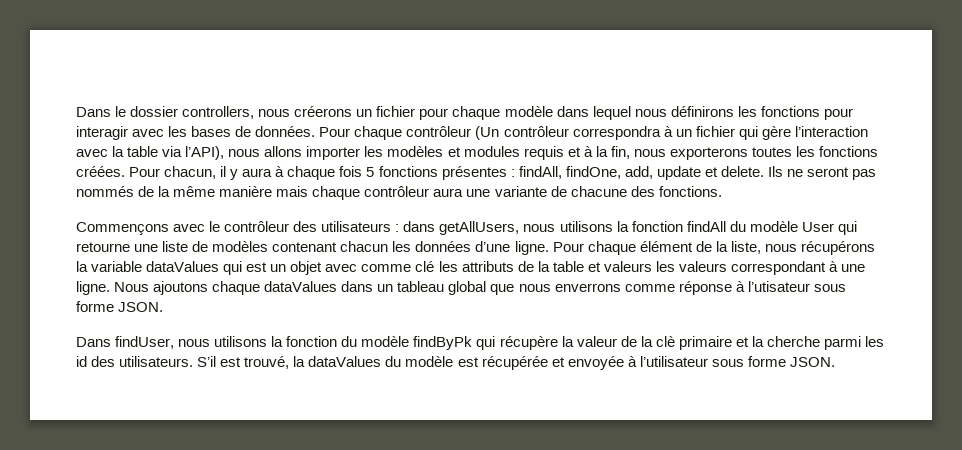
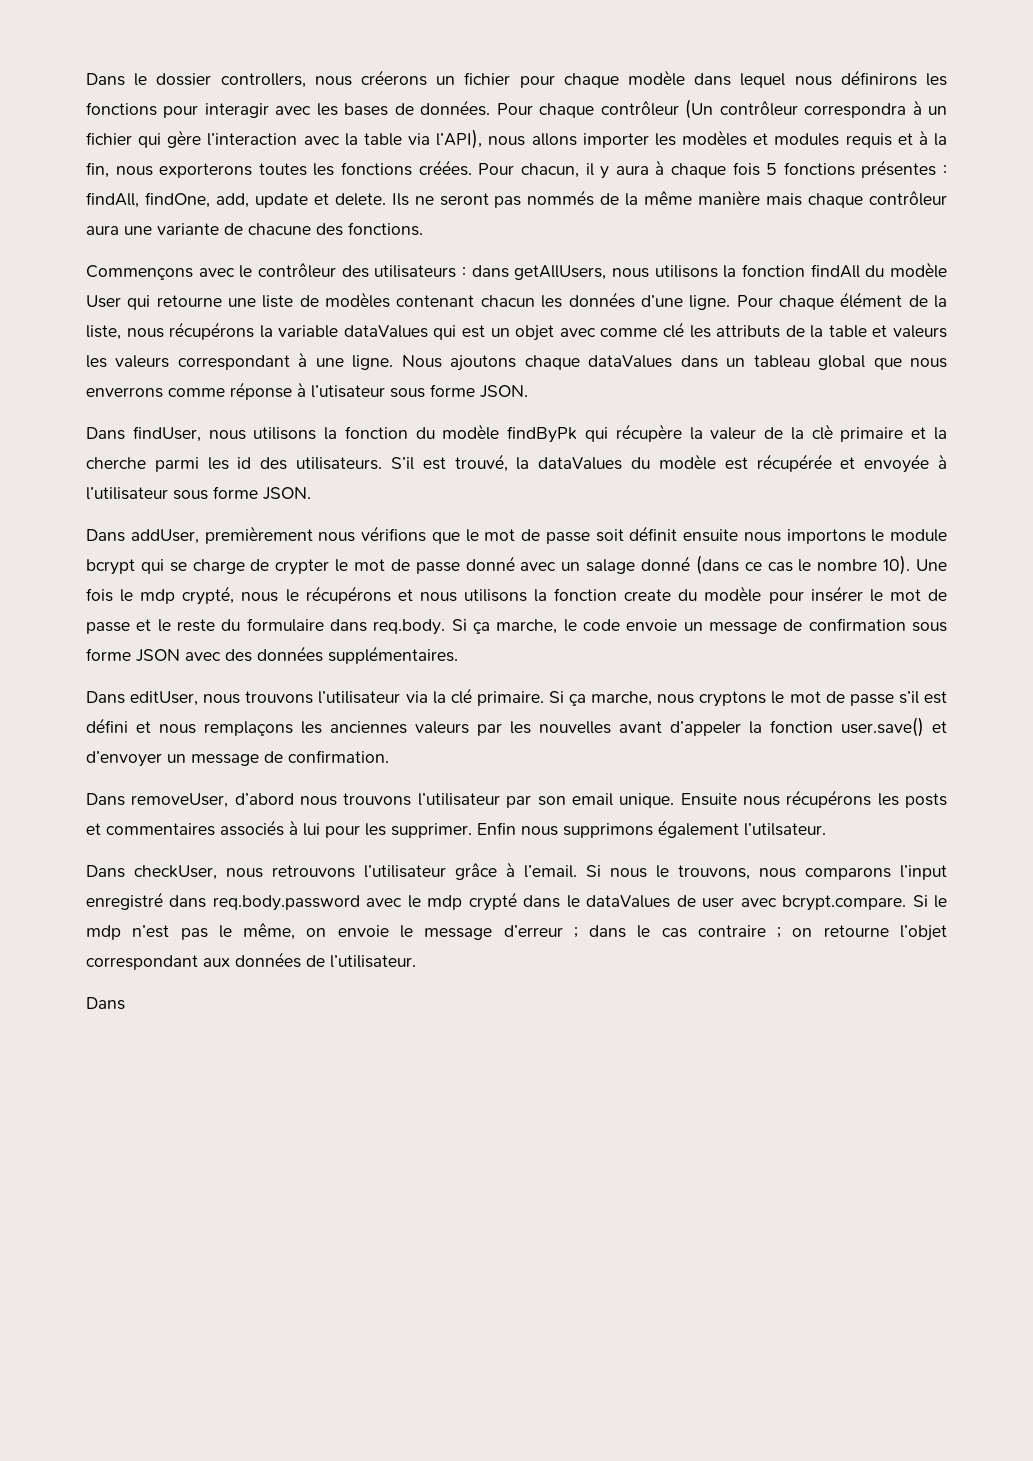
(835, 362) none -> [86,526,947,544] [86,555,948,575] [86,586,947,605] [86,618,948,635] [86,646,458,664] [86,688,947,707] [86,717,947,737] [86,750,389,767] [86,790,948,808] [86,820,826,838] [86,862,947,880] [86,892,947,911] [86,923,948,941] [86,952,416,970] [86,997,125,1010] // Dans addUser, premièrement nous vérifions que le mot de passe soit définit ensuite nous importons le module bcrypt qui se charge de crypter le mot de passe donné avec un salage donné (dans ce cas le nombre 10). Une fois le mdp crypté, nous le récupérons et nous utilisons la fonction create du modèle pour insérer le mot de passe et le reste du formulaire dans req.body. Si ça marche, le code envoie un message de confirmation sous forme JSON avec des données supplémentaires. // Dans editUser, nous trouvons l’utilisateur via la clé primaire. Si ça marche, nous cryptons le mot de passe s’il est défini et nous remplaçons les anciennes valeurs par les nouvelles avant d’appeler la fonction user.save() et d’envoyer un message de confirmation. // Dans removeUser, d’abord nous trouvons l’utilisateur par son email unique. Ensuite nous récupérons les posts et commentaires associés à lui pour les supprimer. Enfin nous supprimons également l’utilsateur. // Dans checkUser, nous retrouvons l’utilisateur grâce à l’email. Si nous le trouvons, nous comparons l’input enregistré dans req.body.password avec le mdp crypté dans le dataValues de user avec bcrypt.compare. Si le mdp n’est pas le même, on envoie le message d’erreur ; dans le cas contraire ; on retourne l’objet correspondant aux données de l’utilisateur. // Dans

